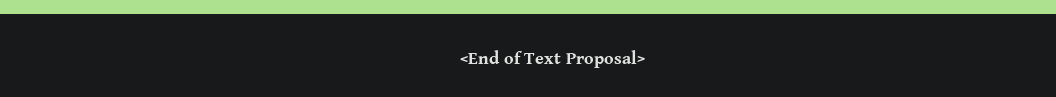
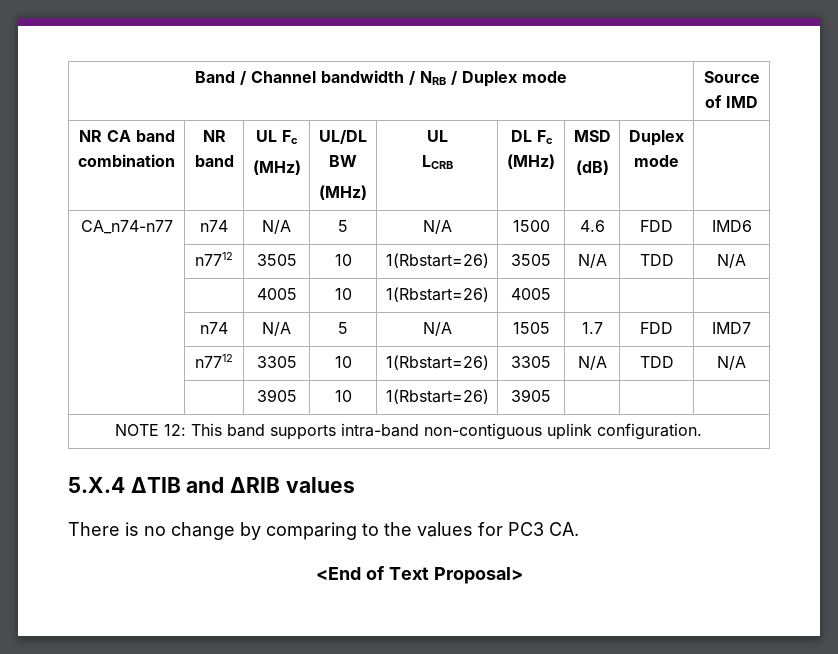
(459, 57) none -> [195,70,567,87] [703,71,760,83] [705,95,758,108] [78,130,175,142] [78,154,175,167] [202,130,226,142] [194,155,234,167] [256,130,298,144] [252,160,301,175] [319,130,367,144] [329,155,357,167] [319,185,367,200] [426,130,448,142] [421,155,453,169] [510,130,553,144] [507,154,555,169] [573,130,611,142] [575,160,609,175] [629,130,684,146] [634,155,679,167] [80,220,173,234] [200,220,228,232] [262,220,291,234] [338,220,348,232] [422,220,452,234] [512,220,550,232] [579,220,605,232] [640,220,673,232] [711,220,752,232] [195,252,233,266] [256,254,297,266] [334,254,352,266] [385,253,489,268] [511,254,551,266] [577,254,607,268] [639,254,674,266] [717,254,746,268] [256,288,297,300] [334,288,352,300] [385,287,489,302] [511,288,551,300] [200,322,228,334] [262,322,291,336] [338,322,348,334] [422,322,452,336] [512,322,550,334] [581,322,603,334] [640,322,673,334] [712,322,751,334] [195,354,233,368] [256,356,297,368] [334,356,352,368] [385,355,489,370] [511,356,551,368] [577,356,607,370] [639,356,674,368] [717,356,746,370] [256,389,297,402] [334,390,352,402] [385,389,489,404] [511,389,551,402] [114,423,702,440] [68,477,355,493] [68,522,579,540] Band / Channel bandwidth / NRB / Duplex mode | Source of IMD // NR CA band combination | NR band | UL Fc // (MHz) | UL/DL BW // (MHz) | UL // LCRB | DL Fc (MHz) | MSD // (dB) | Duplex mode | // CA_n74-n77 | n74 | N/A | 5 | N/A | 1500 | 4.6 | FDD | IMD6 // | n7712 | 3505 | 10 | 1(Rbstart=26) | 3505 | N/A | TDD | N/A // | | 4005 | 10 | 1(Rbstart=26) | 4005 | | | // | n74 | N/A | 5 | N/A | 1505 | 1.7 | FDD | IMD7 // | n7712 | 3305 | 10 | 1(Rbstart=26) | 3305 | N/A | TDD | N/A // | | 3905 | 10 | 1(Rbstart=26) | 3905 | | | // NOTE 12: This band supports intra-band non-contiguous uplink configuration. // 5.X.4 ∆TIB and ∆RIB values // There is no change by comparing to the values for PC3 CA. //

